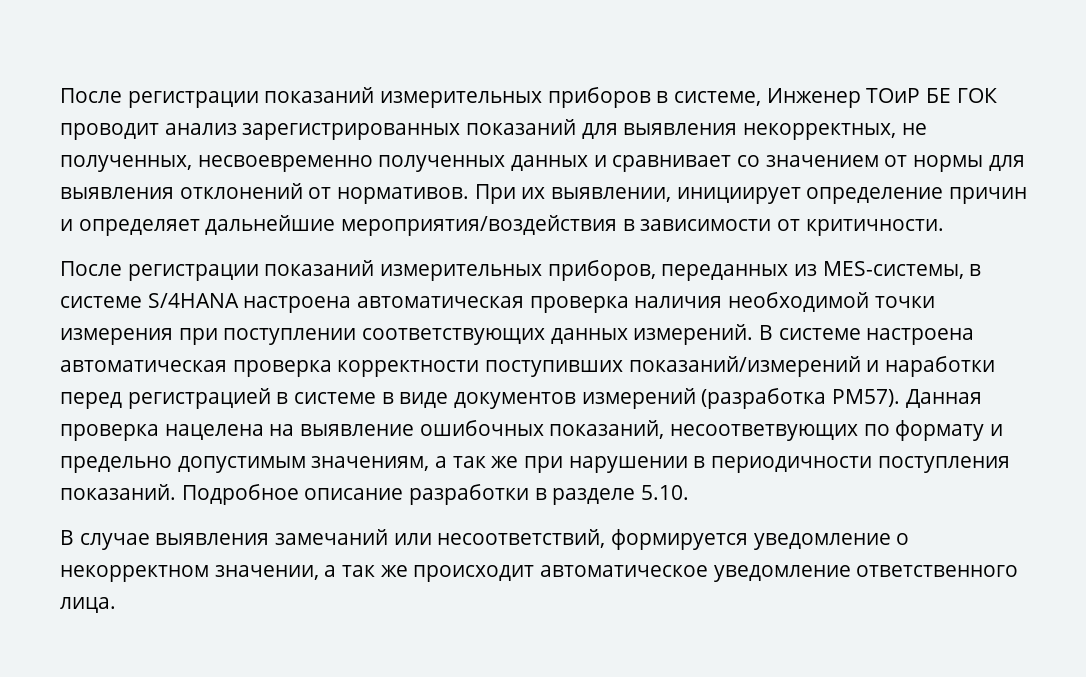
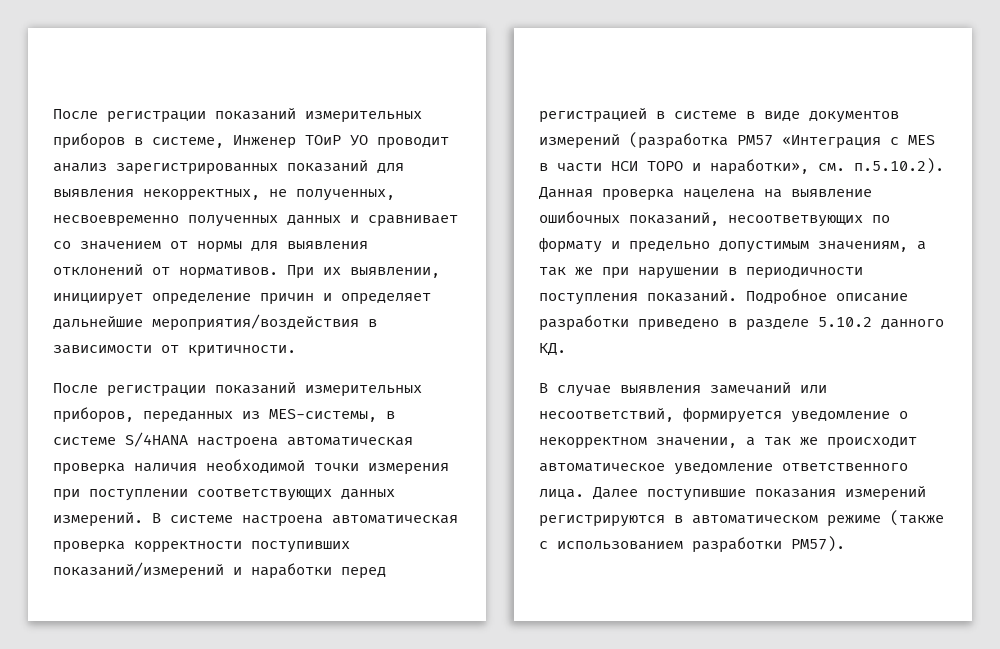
[926,88,997,103] БЕ ГОК -> [350,135,368,146] УО
[832,389,901,407] PM57). -> [737,135,935,149] [539,158,944,175] PM57 «Интеграция с MES в части НСИ ТОРО и наработки», см. п.5.10.2).
(530, 494) none -> [638,319,719,331] приведено
[641,485,690,500] 5.10. -> [818,317,944,329] [539,343,566,355] 5.10.2 данного КД.
(116, 605) none -> [593,486,926,501] [539,510,944,527] [539,536,845,553] Далее поступившие показания измерений регистрируются в автоматическом режиме (также с использованием разработки PM57).

